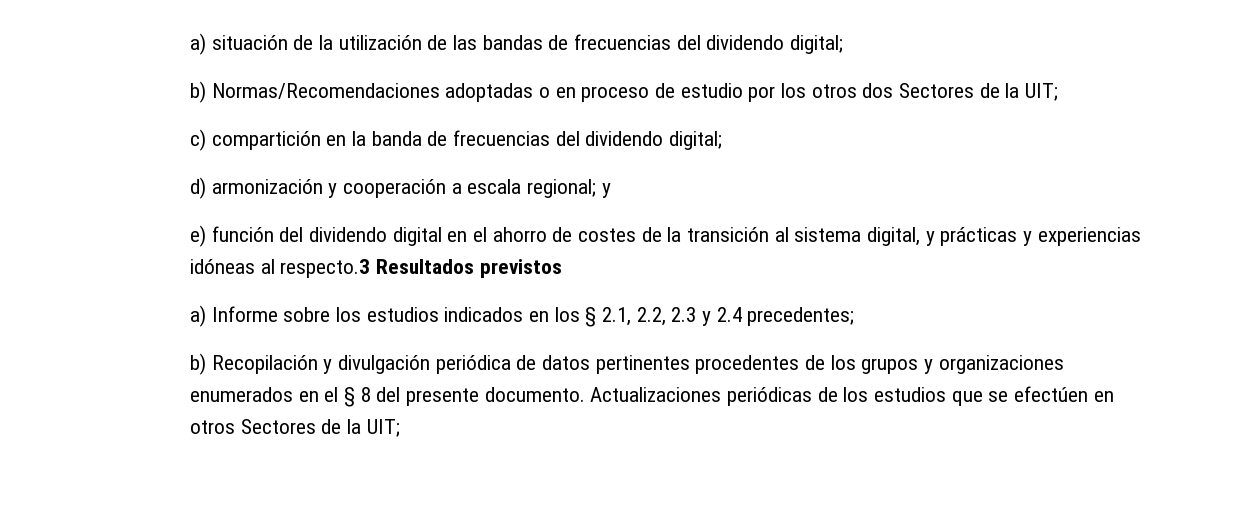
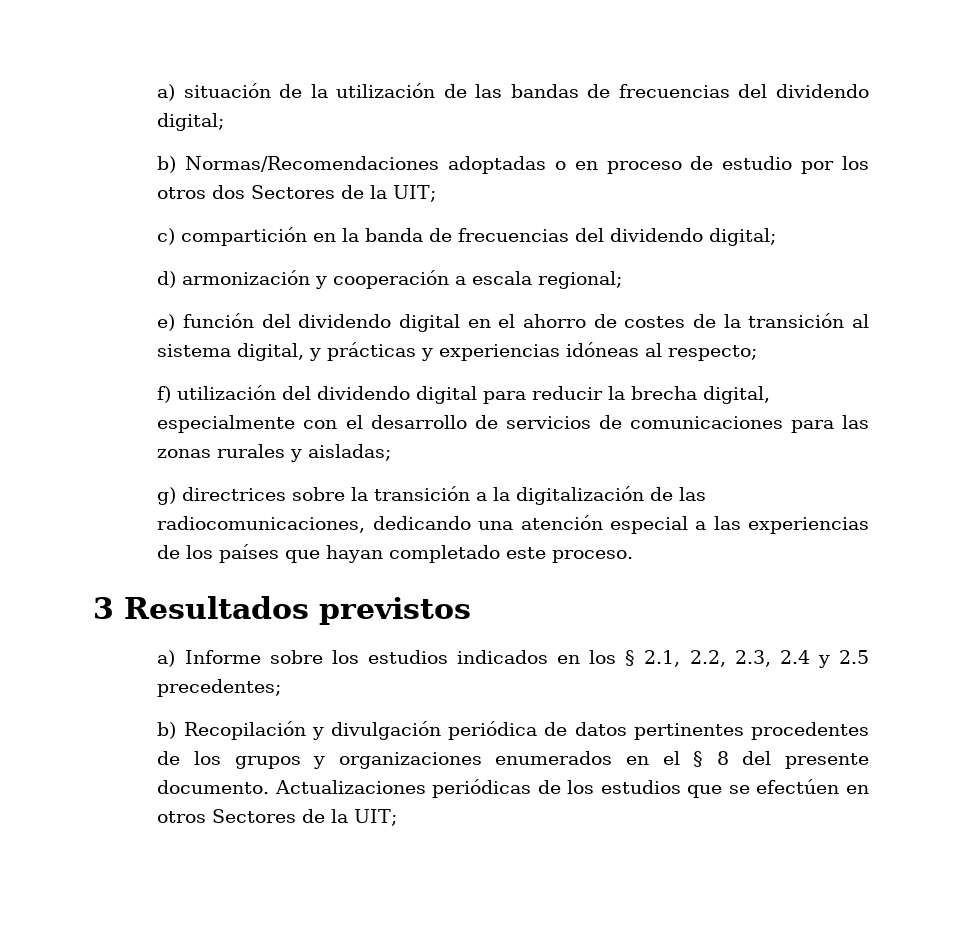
[601,183,611,198] y -> (623, 280) none
[280,259,371,278] respecto.3 -> [668,345,758,361] [157,385,771,404] [157,415,870,433] [157,444,392,462] [157,486,707,505] [157,515,869,534] [157,544,634,563] [93,597,114,619] respecto; // f) utilización del dividendo digital para reducir la brecha digital, especialmente con el desarrollo de servicios de comunicaciones para las zonas rurales y aisladas; // g) directrices sobre la transición a la digitalización de las radiocomunicaciones, dedicando una atención especial a las experiencias de los países que hayan completado este proceso. // 3
[671,307,742,326] 2.3 y 2.4 -> [734,650,870,668] 2.3, 2.4 y 2.5

